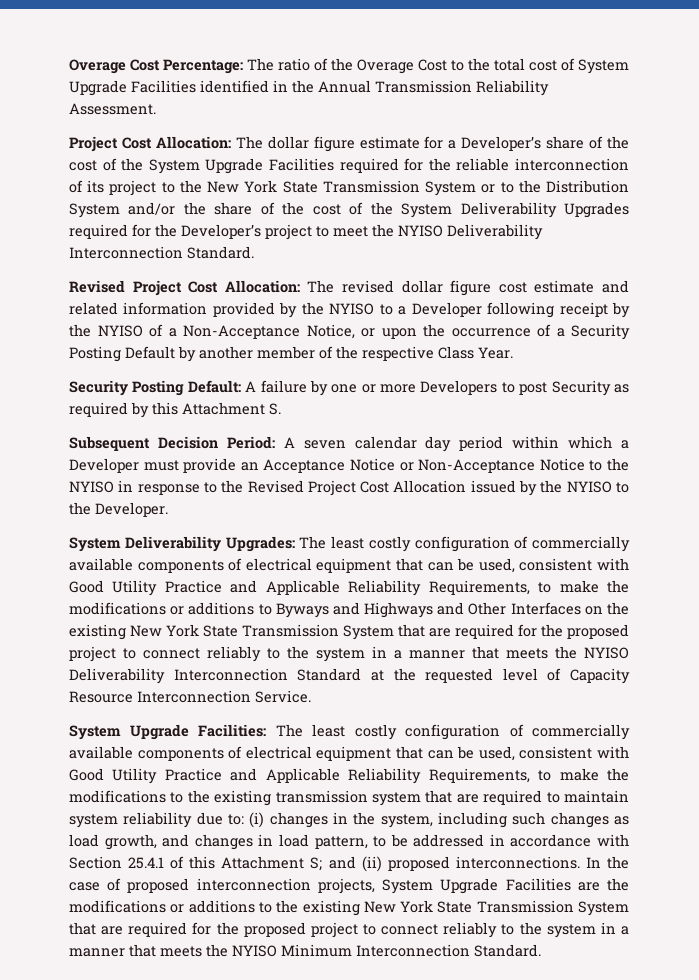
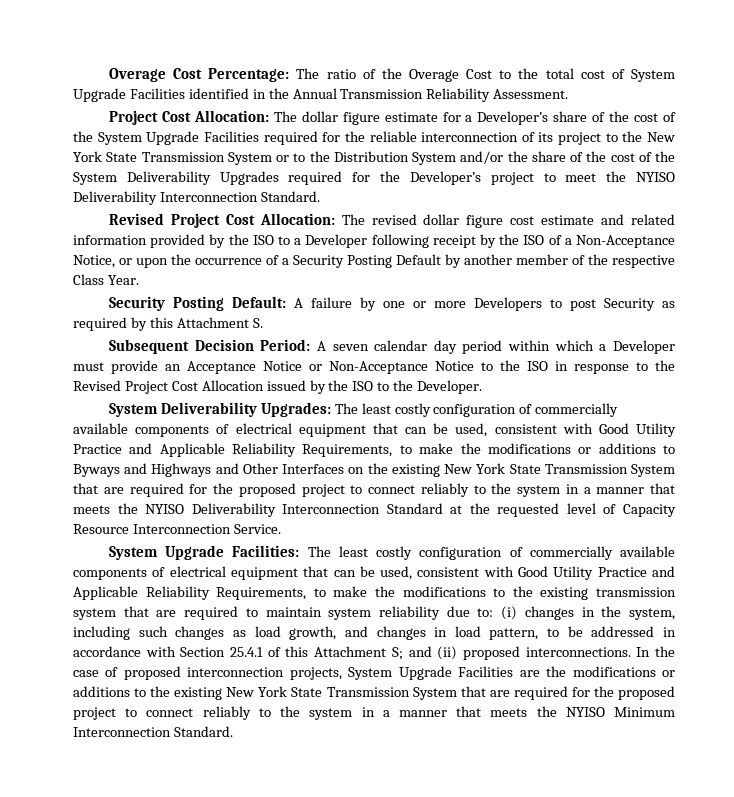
[329,303,375,315] NYISO -> [252,235,274,245] ISO
[97,325,143,337] NYISO -> [523,235,545,245] ISO
[69,481,114,493] NYISO -> [527,361,548,371] ISO
[566,481,612,493] NYISO -> [352,381,374,391] ISO

